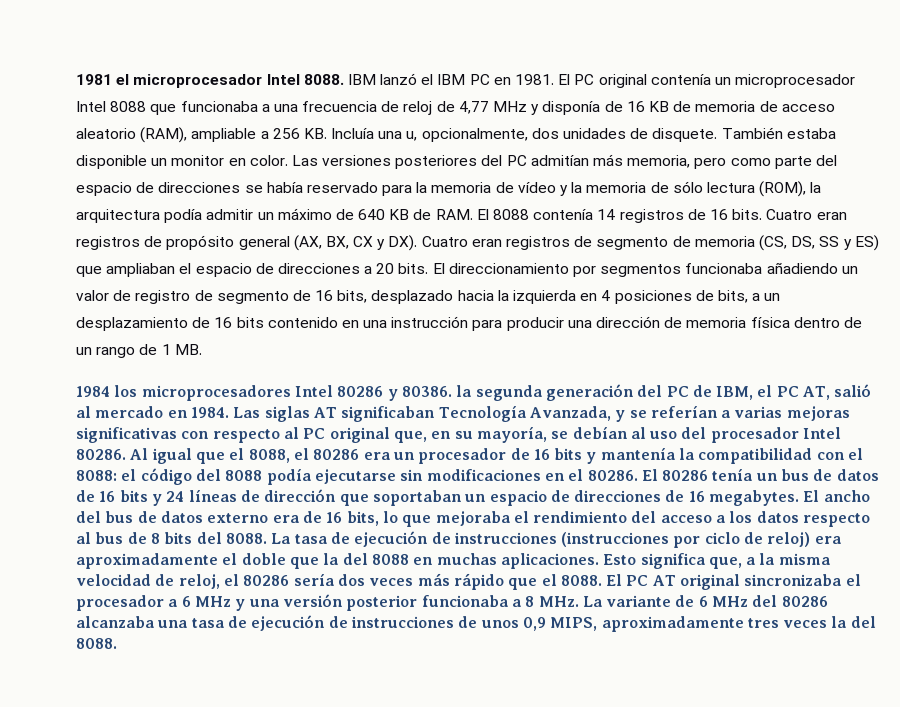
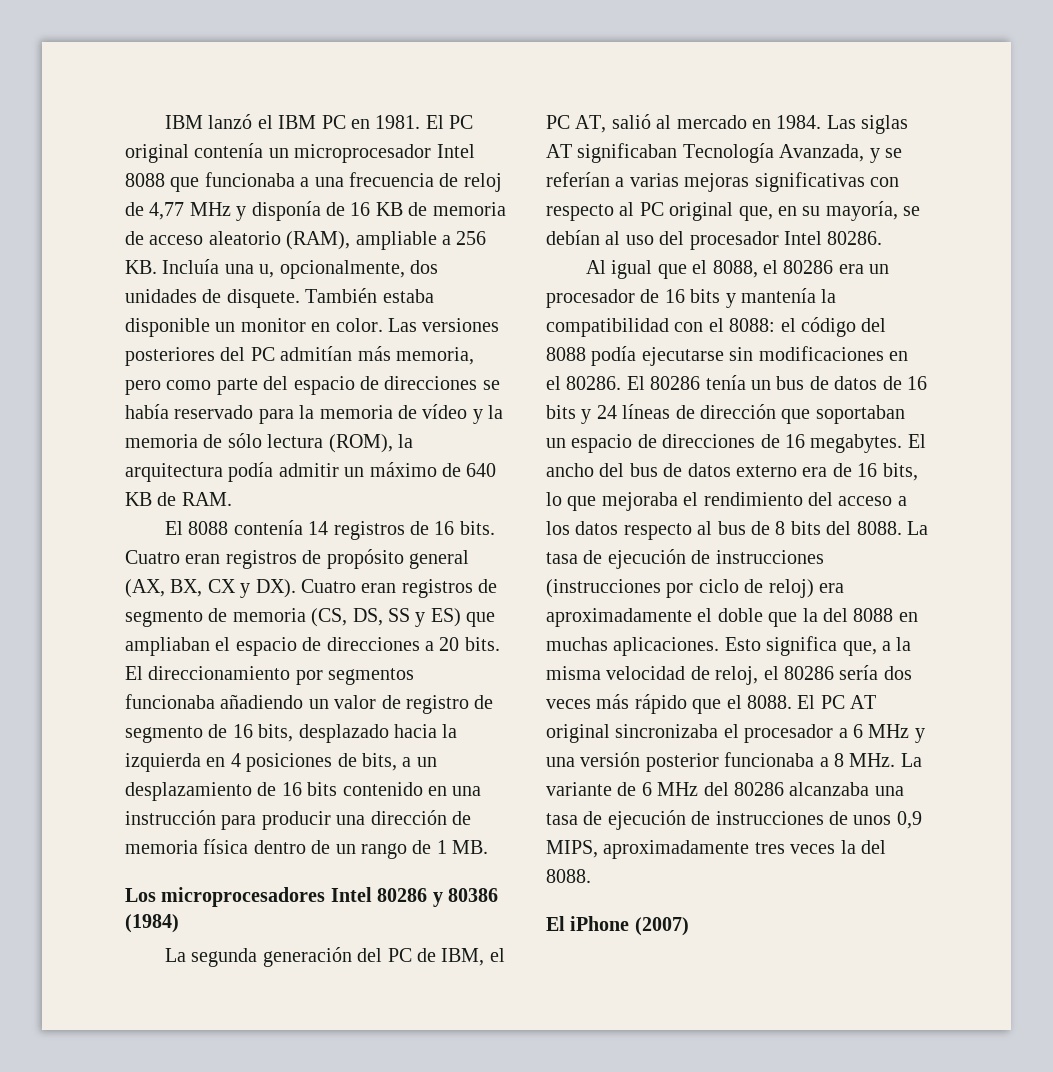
[76,74,344,88] 1981 el microprocesador Intel 8088. -> (164, 122) none
(473, 214) none -> (232, 499) //
[76,385,138,397] 1984 los -> [125,888,156,902] Los
[401,385,473,397] 80386. la -> [448,888,498,902] [125,914,179,933] [164,948,186,962] 80386 (1984) // La
(126, 454) none -> (883, 238) //
(117, 643) none -> [546,916,689,936] // El iPhone (2007)

